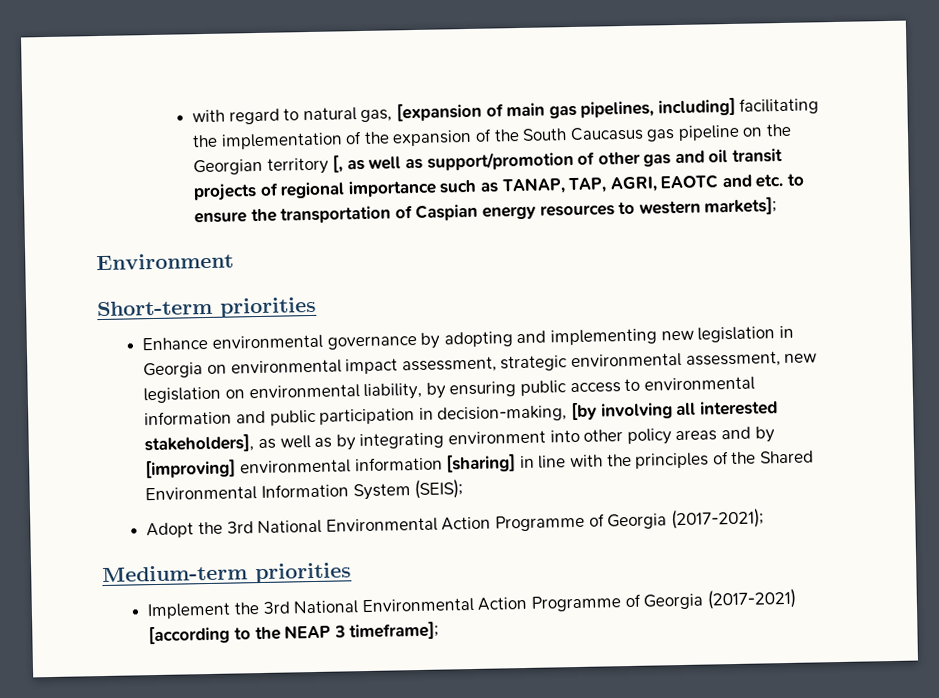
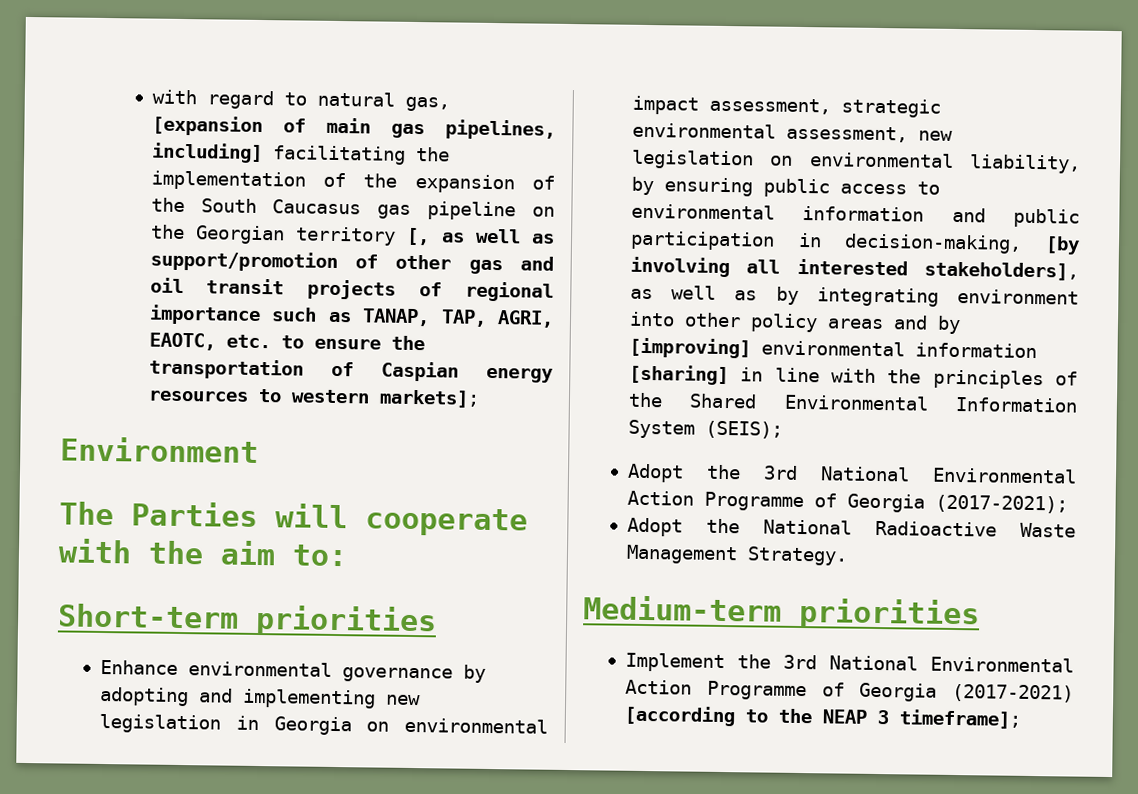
[660,174,752,190] EAOTC and -> [148,332,216,351] EAOTC,
(234, 261) none -> [59,501,528,537] [58,538,348,567] // The Parties will cooperate with the aim to:
(764, 519) none -> [627,517,1076,538] [626,544,849,566] // Adopt the National Radioactive Waste Management Strategy.

